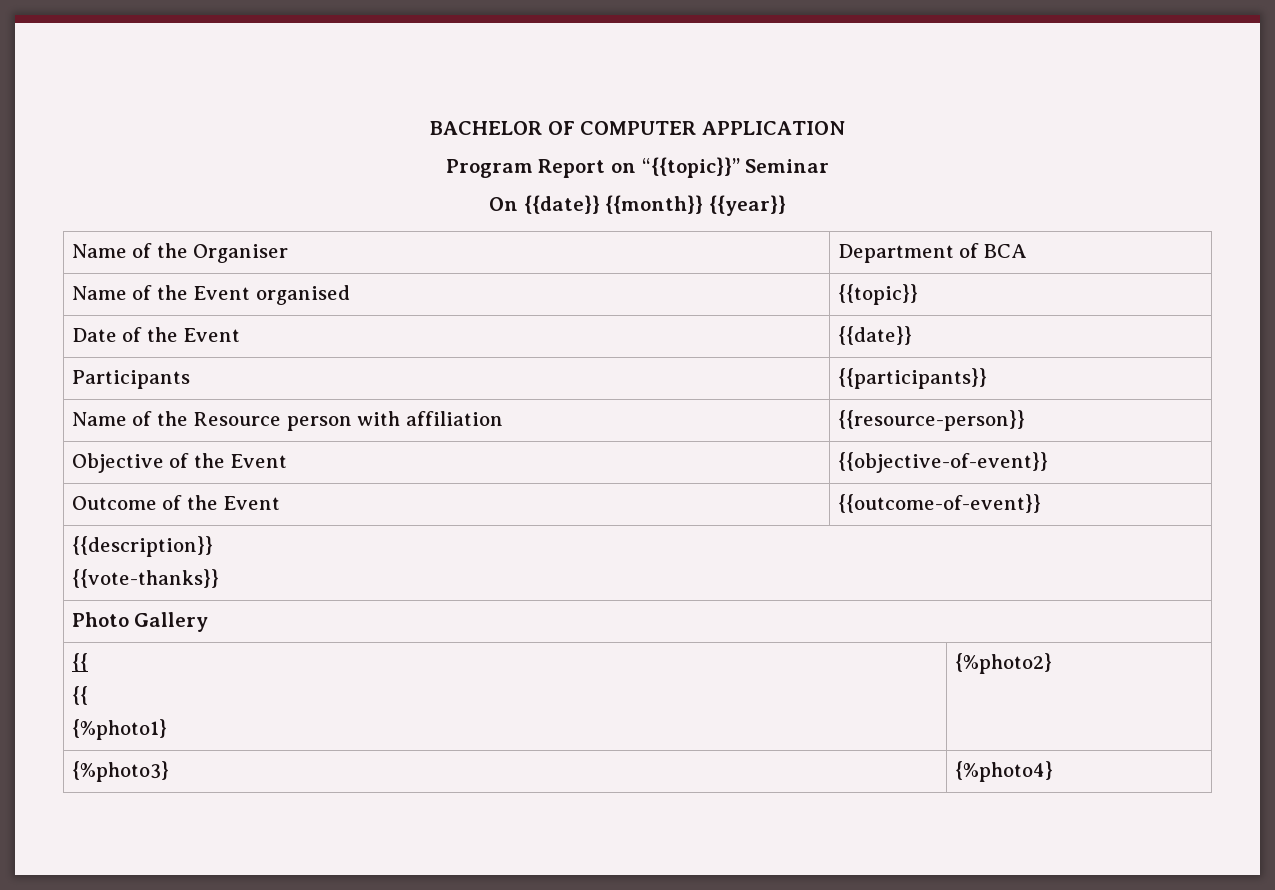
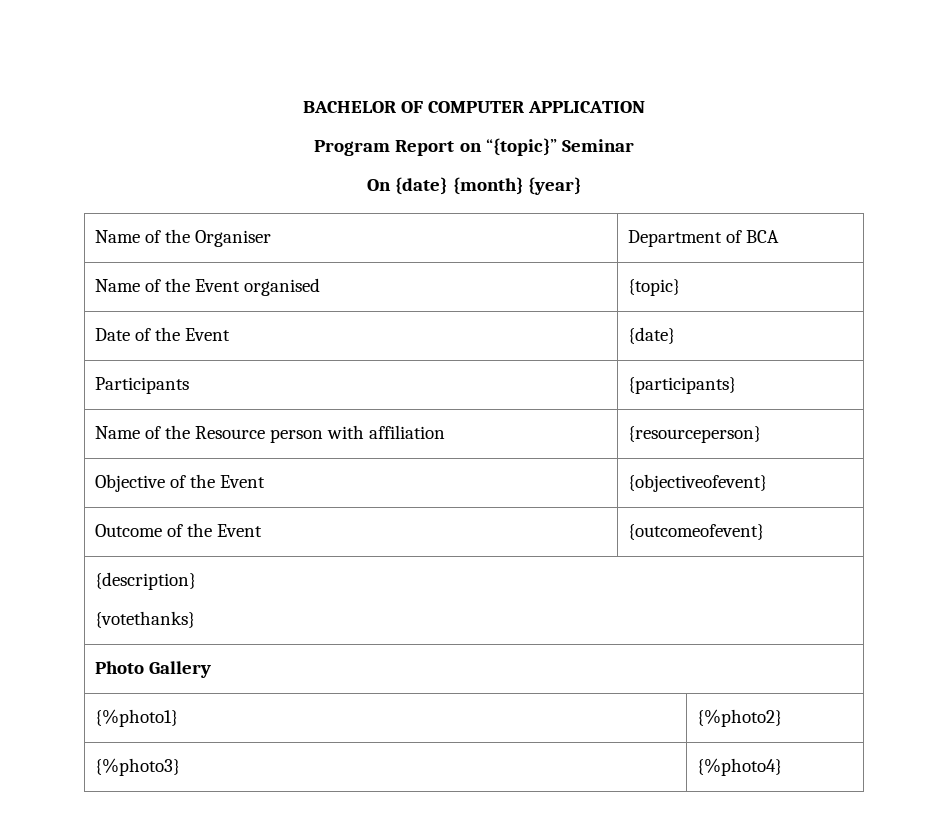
[641,157,740,178] “{{topic}}” -> [485,138,557,156] “{topic}”
[523,195,786,216] {{date}} {{month}} {{year}} -> [395,177,581,195] {date} {month} {year}
[837,284,918,305] {{topic}} -> [627,279,680,296] {topic}
[837,326,912,345] {{date}} -> [627,327,675,344] {date}
[837,368,987,389] {{participants}} -> [627,377,736,394] {participants}
[837,410,1025,431] {{resource-person}} -> [627,426,761,443] {resourceperson}
[837,452,1048,473] {{objective-of-event}} -> [627,474,767,492] {objectiveofevent}
[837,494,1041,513] [71,536,213,557] [71,569,219,588] {{outcome-of-event}} // {{description}} // {{vote-thanks}} -> [627,524,764,540] [94,572,196,590] [94,611,195,628] {outcomeofevent} // {description} // {votethanks}
[71,653,88,672] [71,686,88,705] {{ // {{ // -> (211, 669) none

